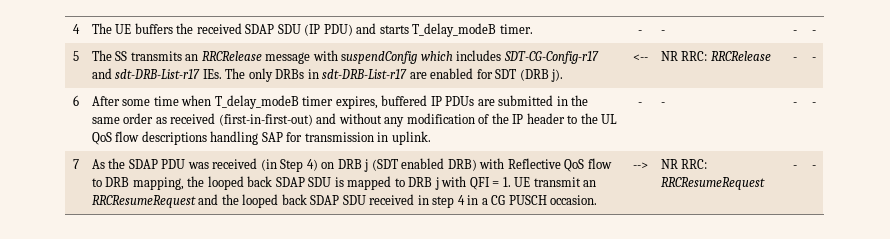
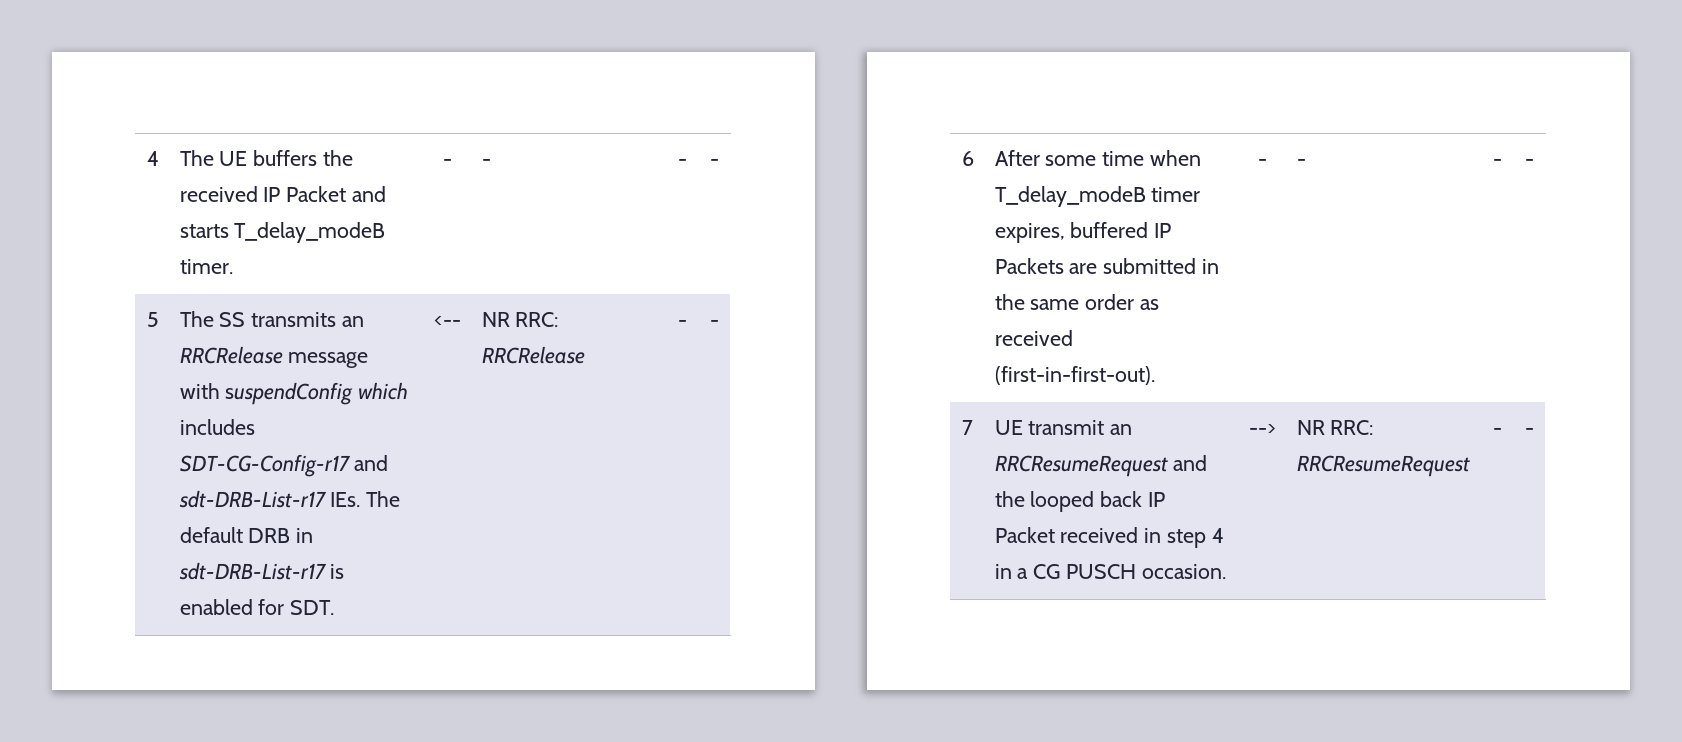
[245,24,353,36] SDAP SDU (IP PDU) -> [263,186,347,202] IP Packet
[248,68,305,82] only DRBs -> [179,527,291,543] default DRB
[409,72,427,79] are -> [330,564,345,579] is
[495,69,564,82] SDT (DRB j). -> [290,600,335,615] SDT.
[445,96,475,106] PDUs -> [994,258,1064,274] Packets
[218,113,618,127] [91,131,431,145] (first-in-first-out) and without any modification of the IP header to the UL QoS flow descriptions handling SAP for transmission in uplink. -> [994,366,1155,385] (first-in-first-out).
[91,158,612,172] [91,176,511,190] As the SDAP PDU was received (in Step 4) on DRB j (SDT enabled DRB) with Reflective QoS flow to DRB mapping, the looped back SDAP SDU is mapped to DRB j with QFI = 1. -> (973, 427) none
[310,195,366,205] SDAP SDU -> [1148,492,1166,507] [994,527,1055,543] IP Packet

